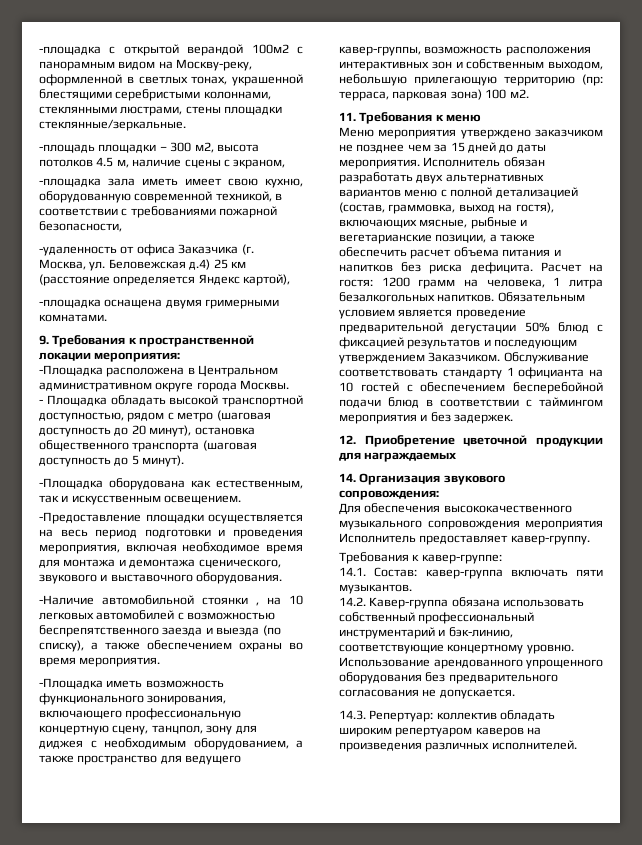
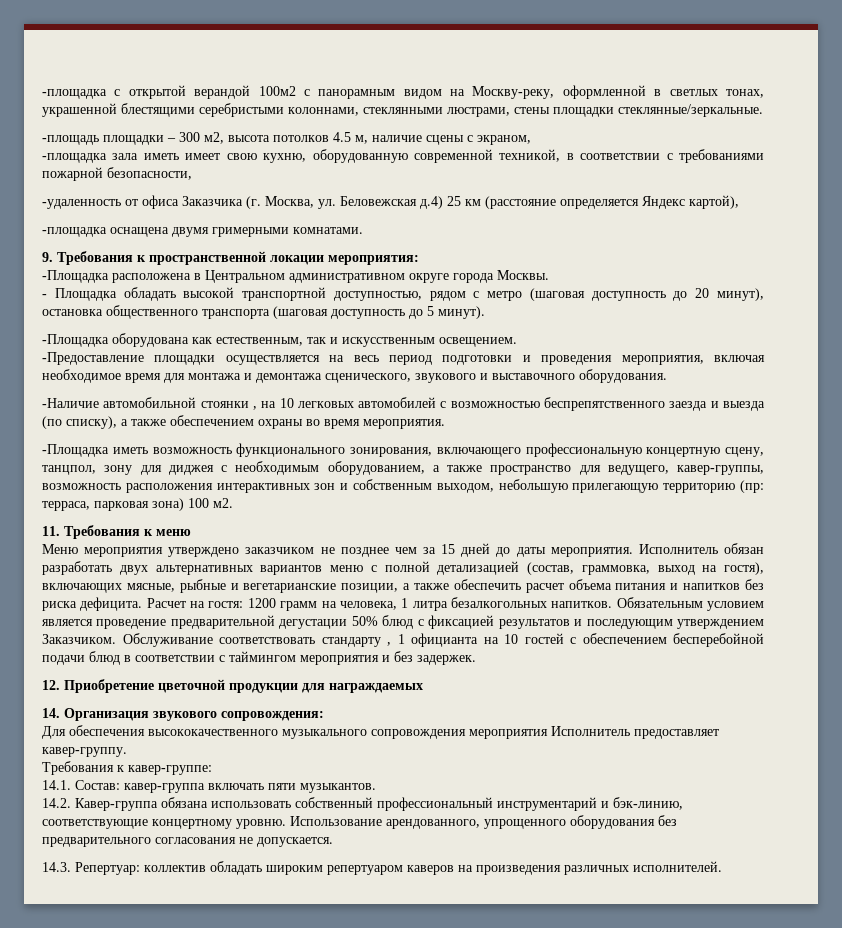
[185,755,242,765] ведущего -> [607,465,669,475] ведущего,
(502, 374) none -> [387,642,391,646] ,
[433,659,523,669] арендованного -> [386,819,480,829] арендованного,

